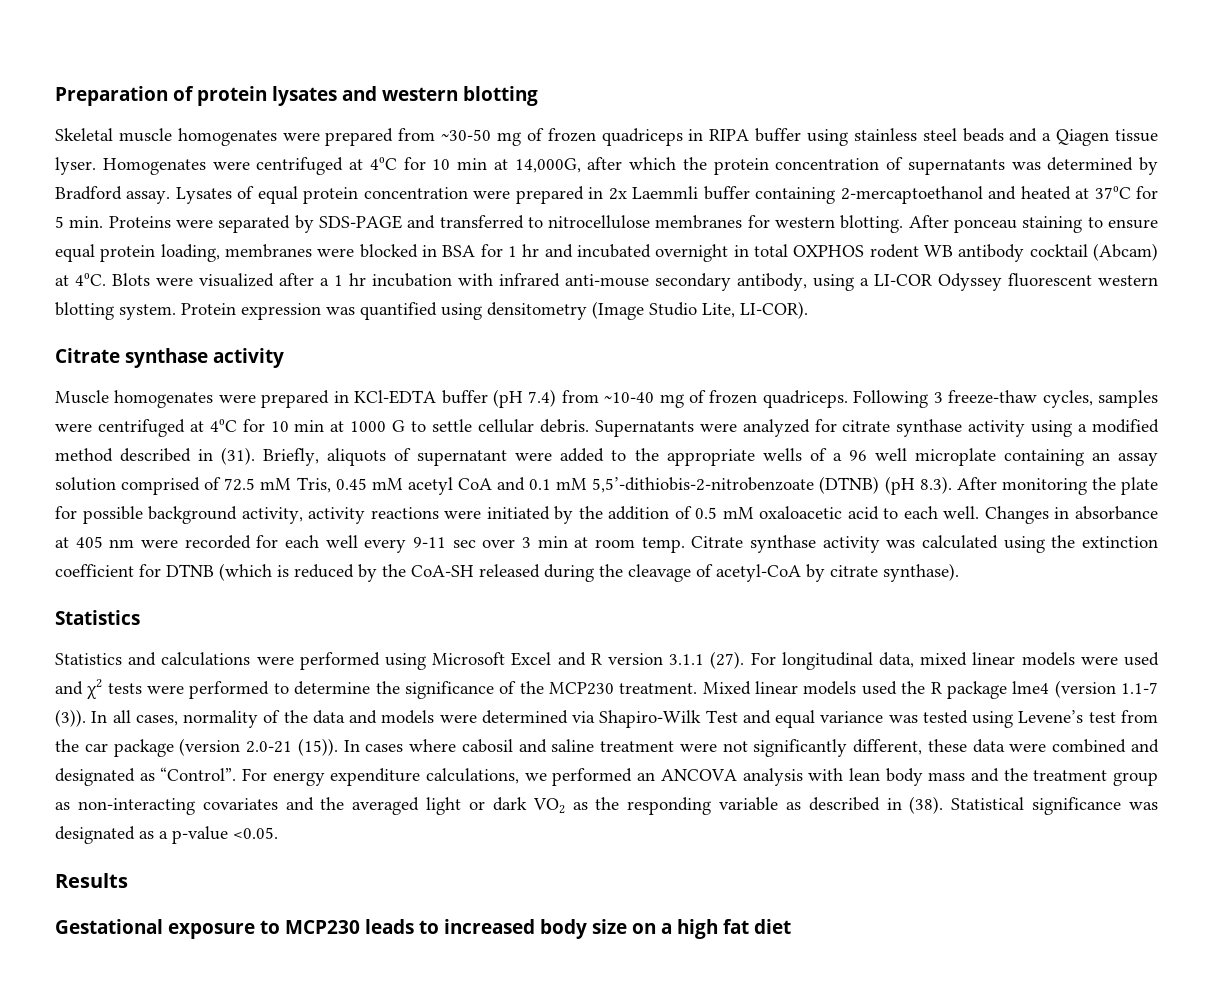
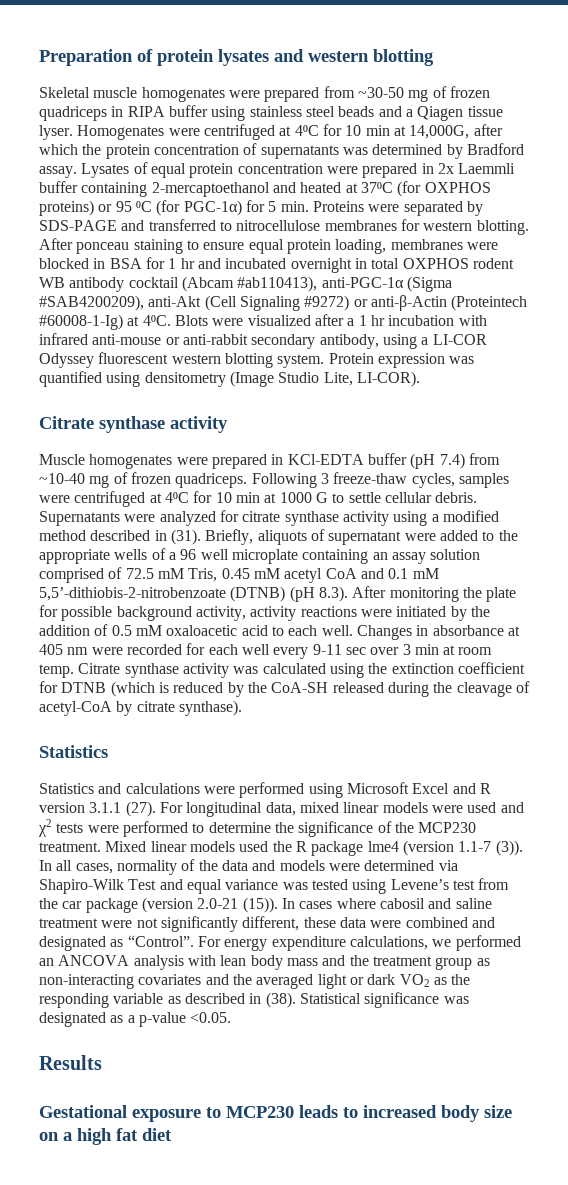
(1131, 192) none -> [397,181,491,197] [39,200,242,216] (for OXPHOS proteins) or 95 ⁰C (for PGC-1α)
[1093,243,1159,261] (Abcam) -> [181,276,452,292] [39,295,528,311] [39,314,123,330] (Abcam #ab110413), anti-PGC-1α (Sigma #SAB4200209), anti-Akt (Cell Signaling #9272) or anti-β-Actin (Proteintech #60008-1-Ig)
(649, 280) none -> [165,334,248,345] or anti-rabbit

